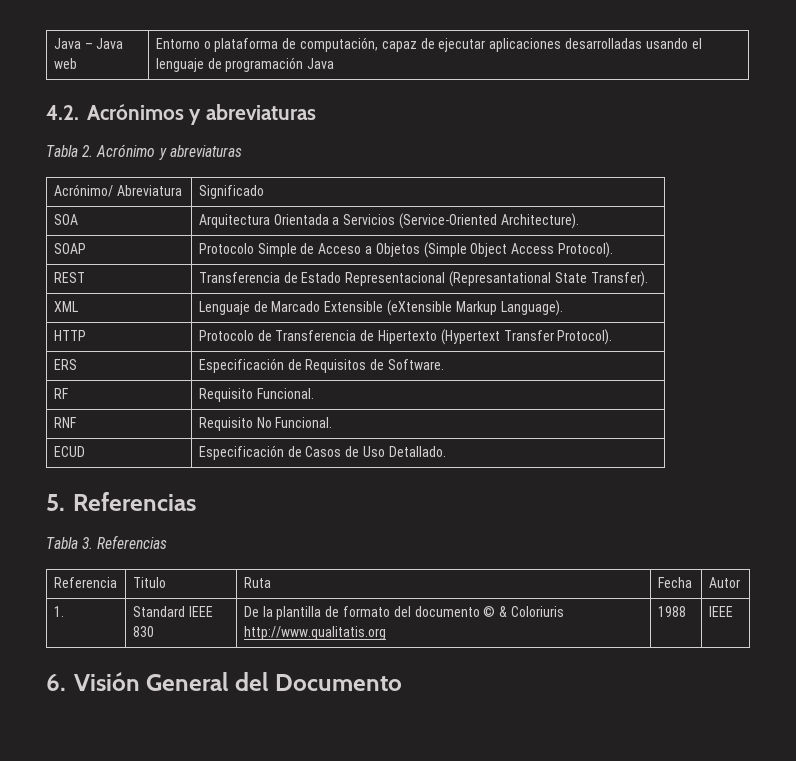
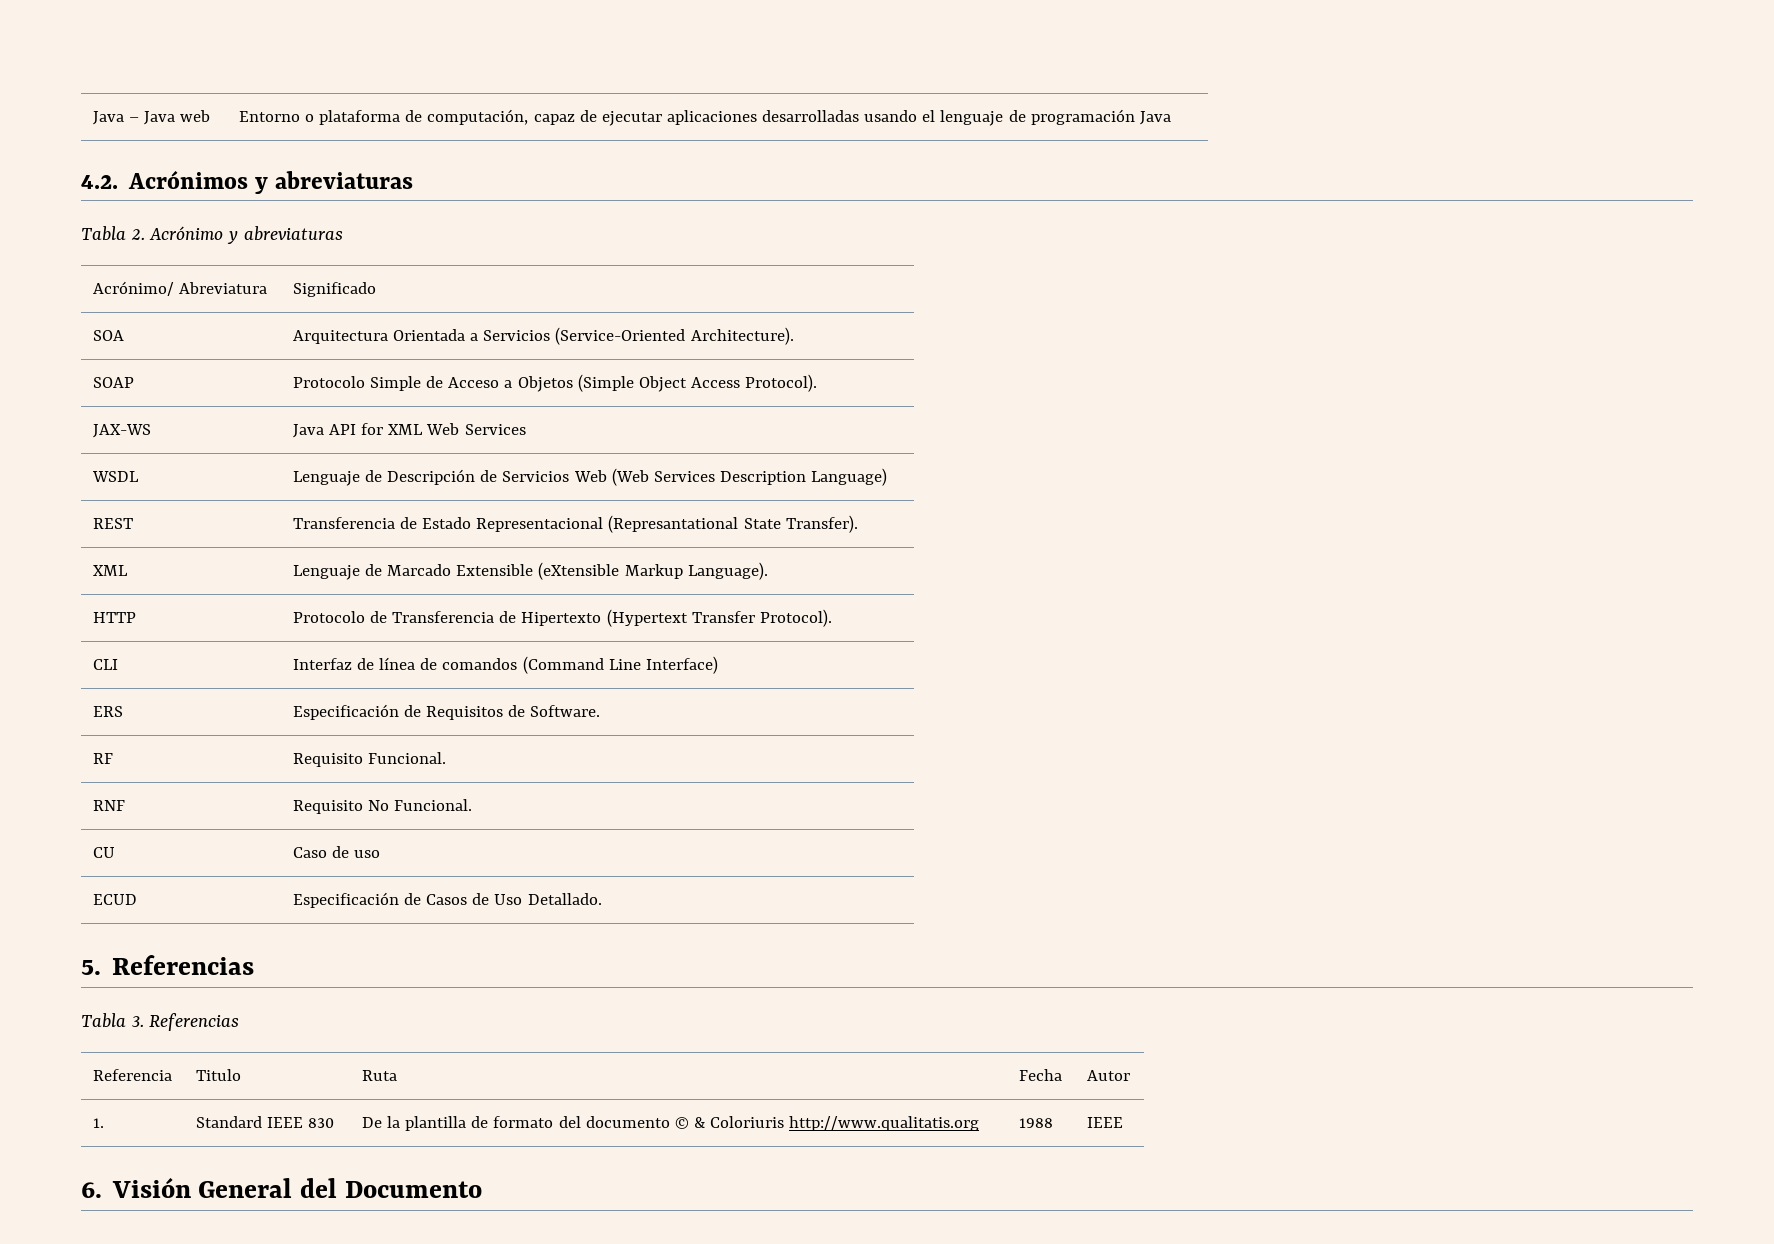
(613, 250) none -> [92,424,151,438] [292,423,526,438] [91,471,139,482] [292,468,888,486] // JAX-WS | Java API for XML Web Services // WSDL | Lenguaje de Descripción de Servicios Web (Web Services Description Language)
(613, 337) none -> [92,659,118,670] [292,656,718,674] // CLI | Interfaz de línea de comandos (Command Line Interface)
(333, 422) none -> [92,847,115,858] [292,846,381,858] // CU | Caso de uso

